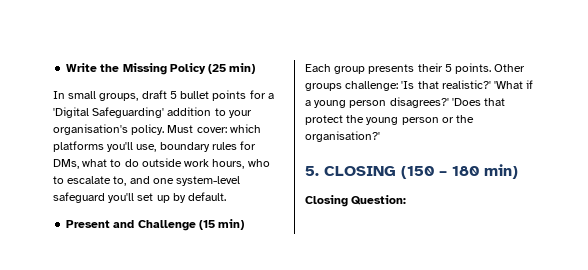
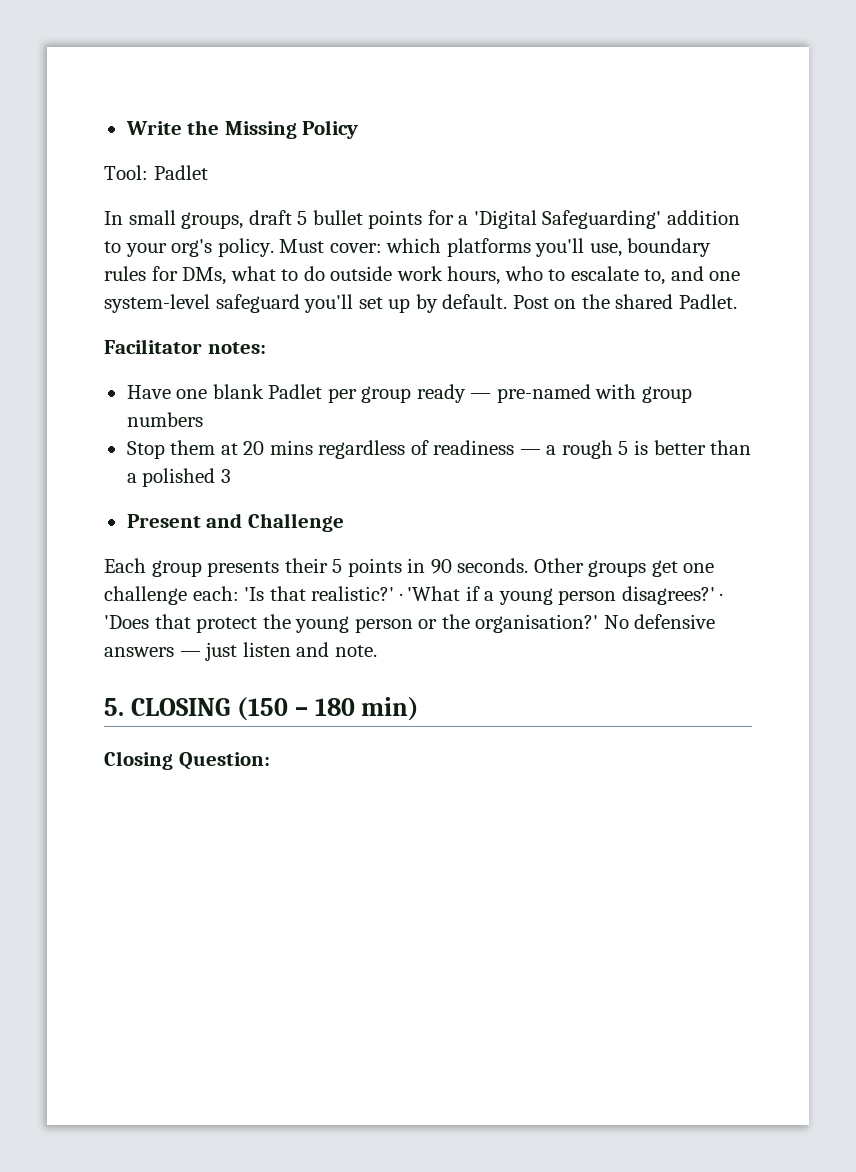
[208,63,256,74] (25 min) -> [104,165,208,180] // Tool: Padlet
[53,124,128,135] organisation's -> [171,239,213,257] org's
(227, 196) none -> [512,294,737,309] [104,339,266,354] [126,384,692,403] [126,412,203,427] [126,440,752,459] [126,468,231,487] Post on the shared Padlet. // Facilitator notes: // Have one blank Padlet per group ready — pre-named with group numbers // Stop them at 20 mins regardless of readiness — a rough 5 is better than a polished 3
[198,219,245,230] (15 min) -> (344, 522) none
[455,63,526,74] [305,81,399,91] points. Other groups challenge: -> [347,558,715,577] [104,586,239,605] points in 90 seconds. Other groups get one challenge each:
(491, 84) none -> [399,593,403,601] ·
(449, 102) none -> [720,593,724,601] ·
(380, 136) none -> [603,614,716,629] [104,642,377,661] No defensive answers — just listen and note.

